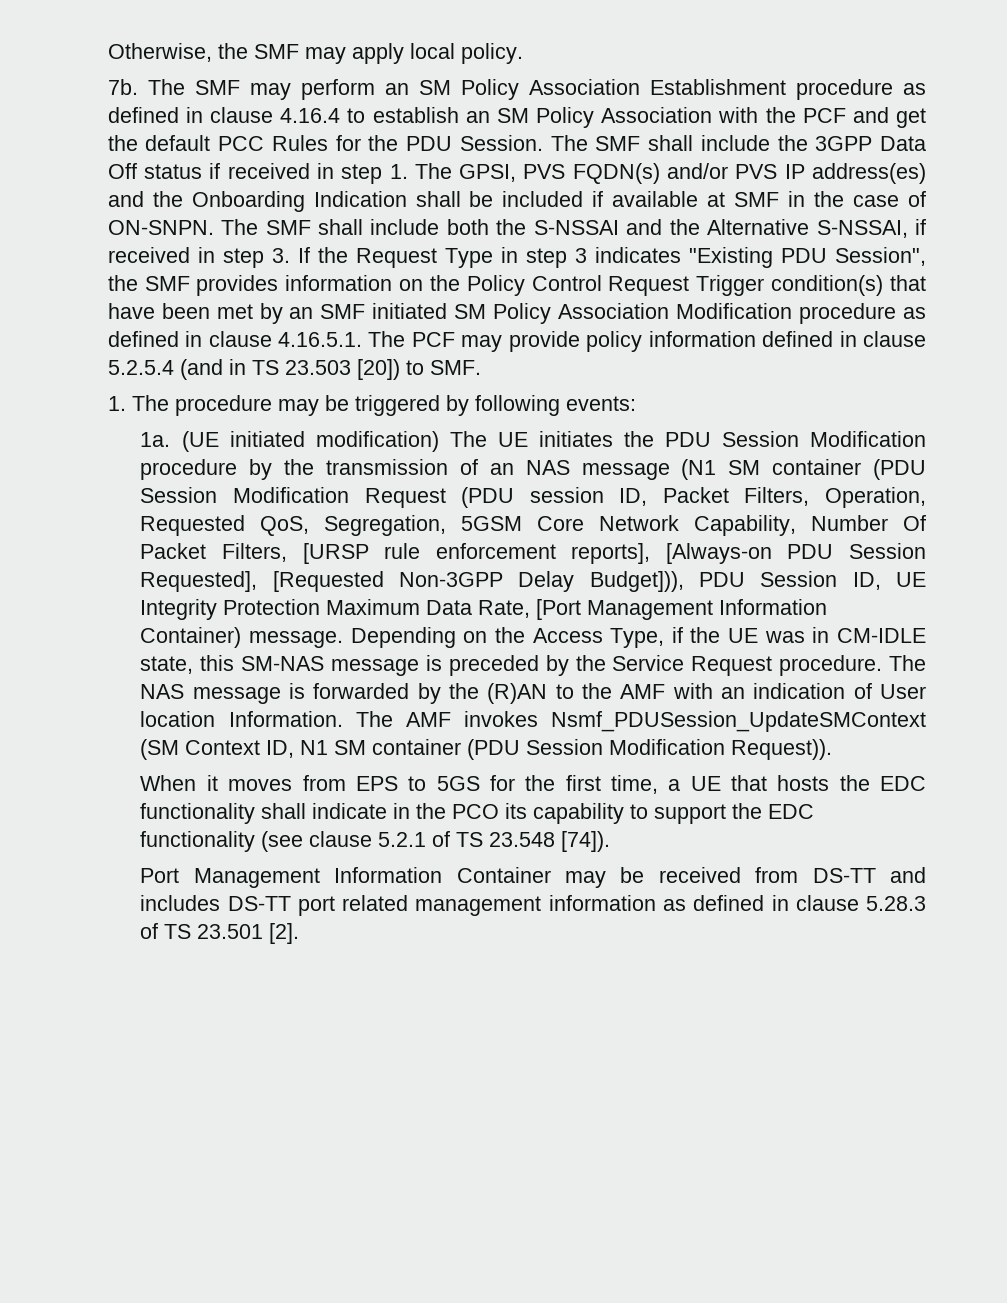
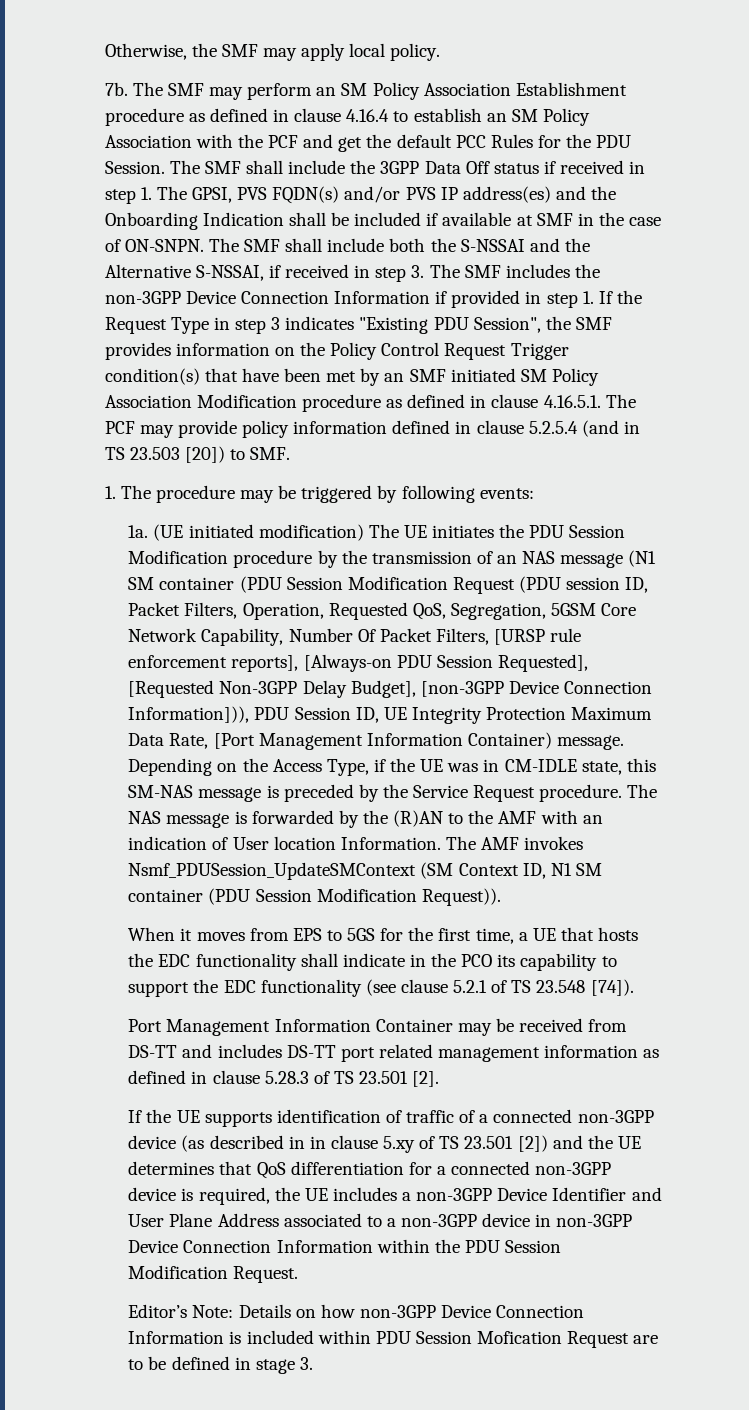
(290, 255) none -> [429,264,600,278] [104,290,594,308] The SMF includes the non-3GPP Device Connection Information if provided in step 1.
[589,571,684,592] Budget])), -> [350,680,653,698] [128,706,250,723] Budget], [non-3GPP Device Connection Information])),
(300, 933) none -> [128,1109,654,1127] [128,1135,641,1153] [128,1161,612,1179] [128,1187,662,1205] [128,1213,633,1227] [128,1239,562,1253] [128,1265,299,1283] [128,1304,585,1318] [128,1330,659,1348] [128,1356,313,1374] // If the UE supports identification of traffic of a connected non-3GPP device (as described in in clause 5.xy of TS 23.501 [2]) and the UE determines that QoS differentiation for a connected non-3GPP device is required, the UE includes a non-3GPP Device Identifier and User Plane Address associated to a non-3GPP device in non-3GPP Device Connection Information within the PDU Session Modification Request. // Editor’s Note: Details on how non-3GPP Device Connection Information is included within PDU Session Mofication Request are to be defined in stage 3.

